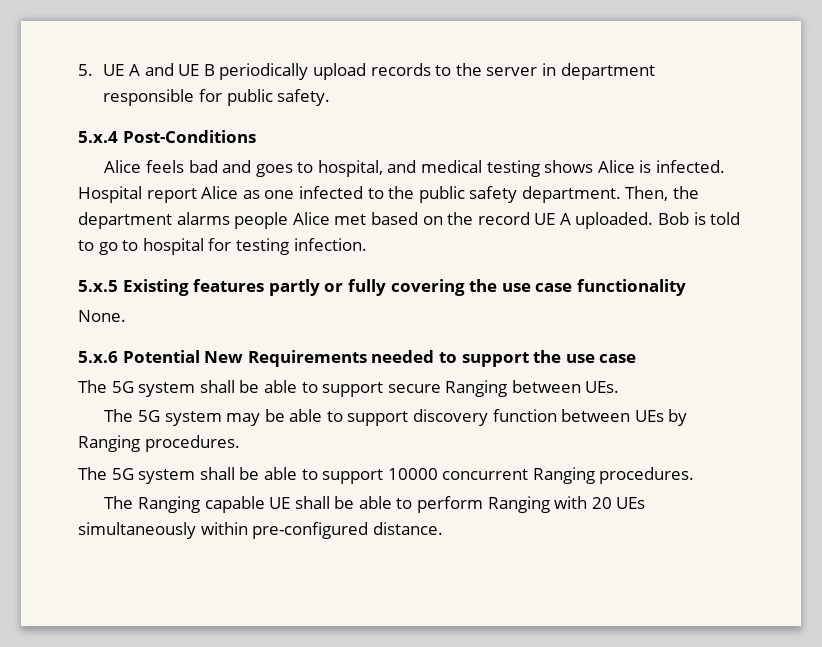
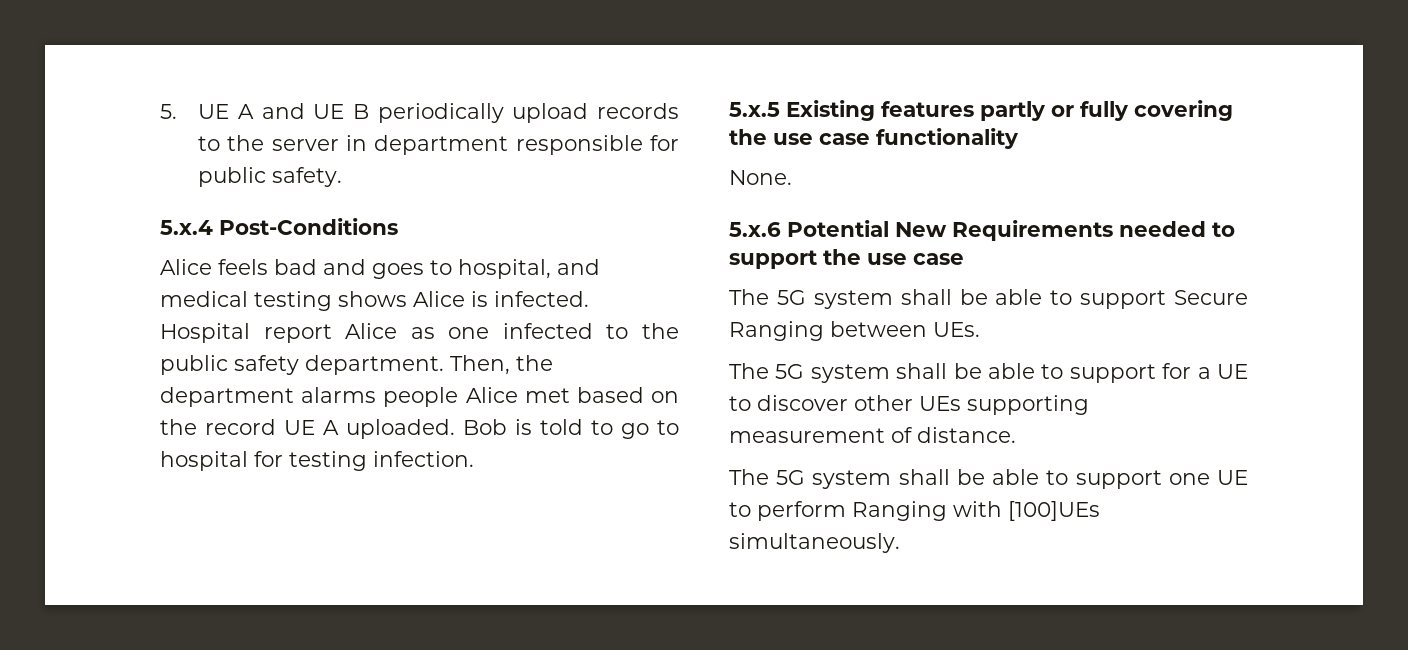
[387,384,441,393] secure -> [1174,290,1248,305] Secure
[104,409,688,426] [78,435,240,452] [78,467,695,484] [104,496,646,513] [78,522,443,539] // The 5G system may be able to support discovery function between UEs by Ranging procedures. // The 5G system shall be able to support 10000 concurrent Ranging procedures. // The Ranging capable UE shall be able to perform Ranging with 20 UEs simultaneously within pre-configured distance. -> [729,363,1248,383] [729,395,1089,415] [729,427,1016,443] [729,469,1248,489] [729,501,1100,521] [729,533,900,553] // The 5G system shall be able to support for a UE to discover other UEs supporting measurement of distance. // The 5G system shall be able to support one UE to perform Ranging with [100]UEs simultaneously.

